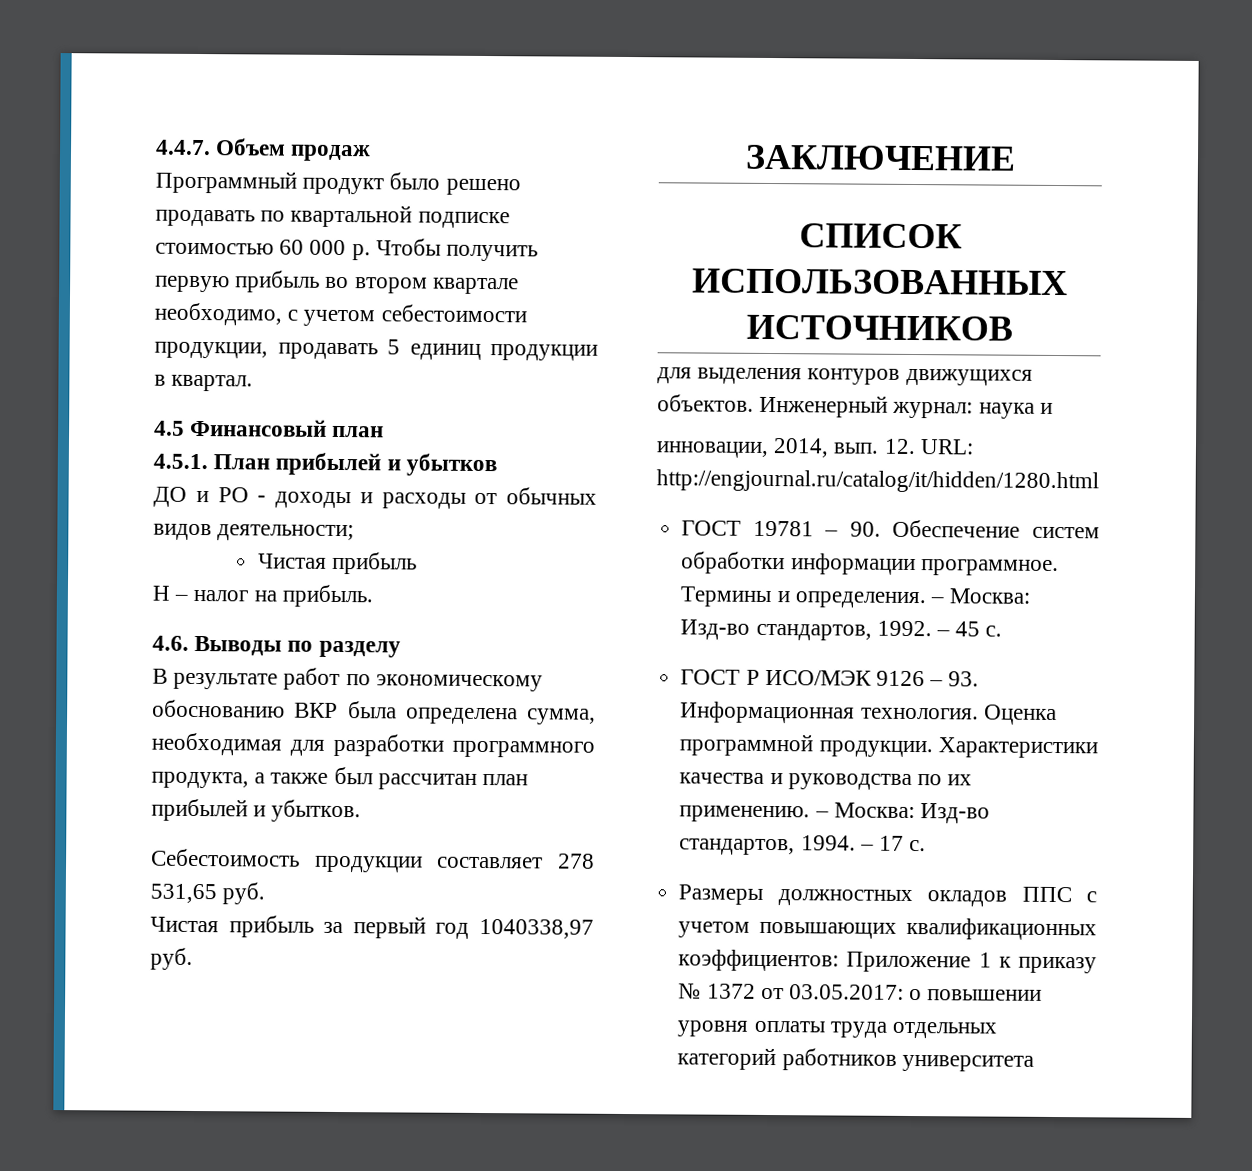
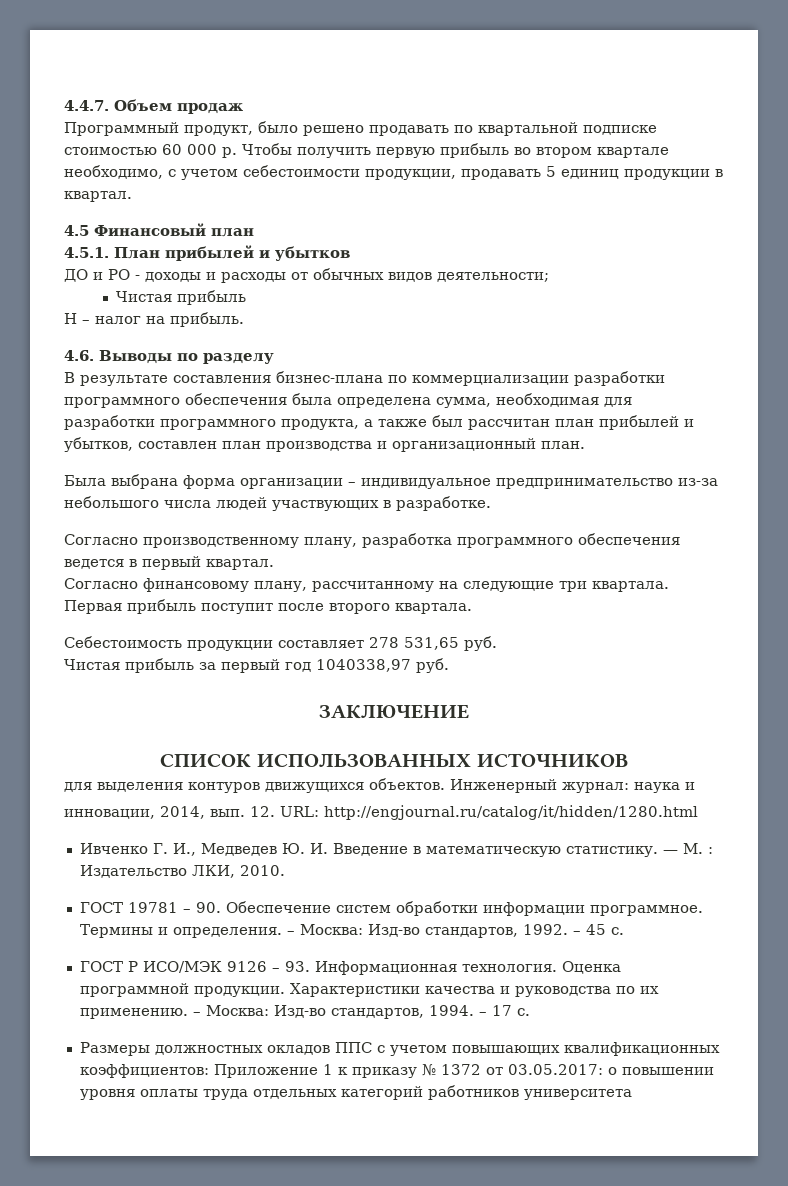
[302,177,385,195] продукт -> [184,125,253,136] продукт,
[283,667,543,692] [152,699,339,718] работ по экономическому обоснованию ВКР -> [173,371,665,386] [64,393,287,408] составления бизнес-плана по коммерциализации разработки программного обеспечения
[271,799,362,823] убытков. -> [64,437,585,452] [64,474,718,489] [64,496,491,511] [64,533,680,548] [64,556,274,570] [64,578,669,592] [64,599,472,614] убытков, составлен план производства и организационный план. // Была выбрана форма организации – индивидуальное предпринимательство из-за небольшого числа людей участвующих в разработке. // Согласно производственному плану, разработка программного обеспечения ведется в первый квартал. // Согласно финансовому плану, рассчитанному на следующие три квартала. Первая прибыль поступит после второго квартала.
(1099, 481) none -> [79,843,713,857] [79,865,285,878] // Ивченко Г. И., Медведев Ю. И. Введение в математическую статистику. — М. : Издательство ЛКИ, 2010.

